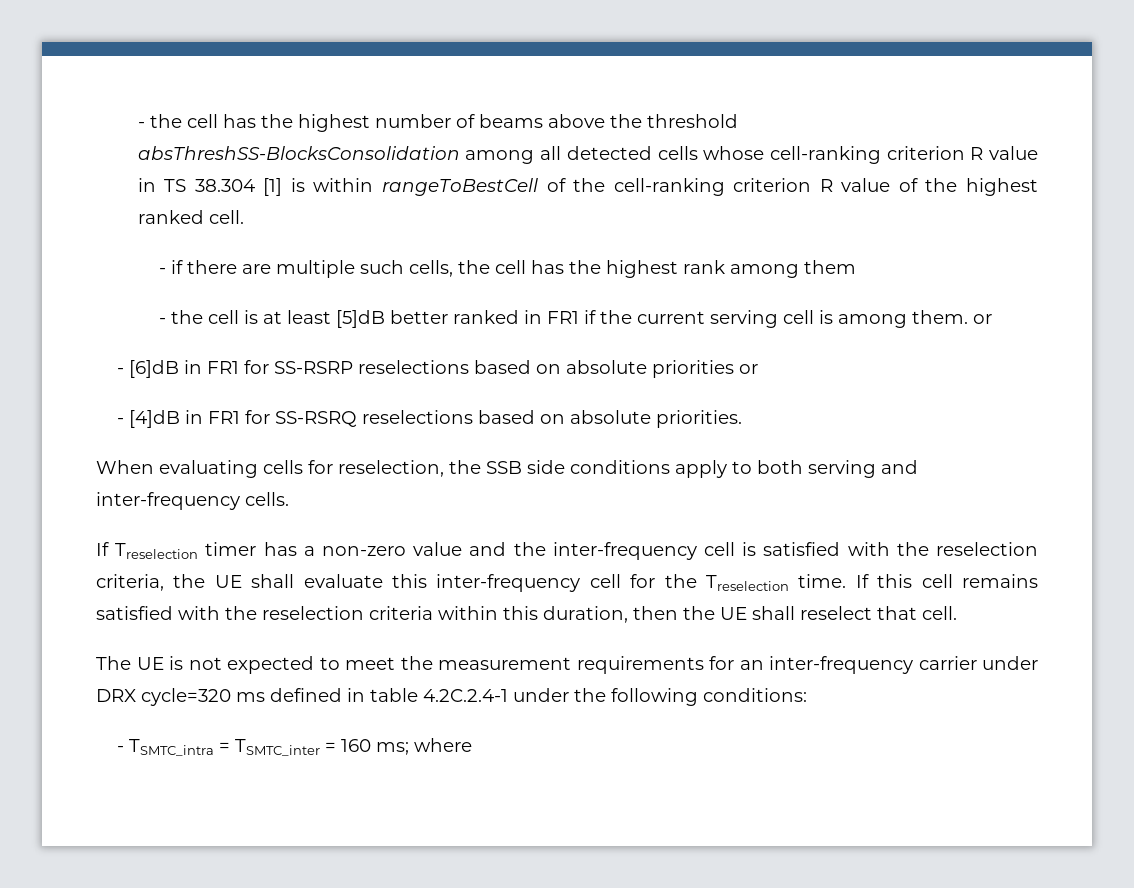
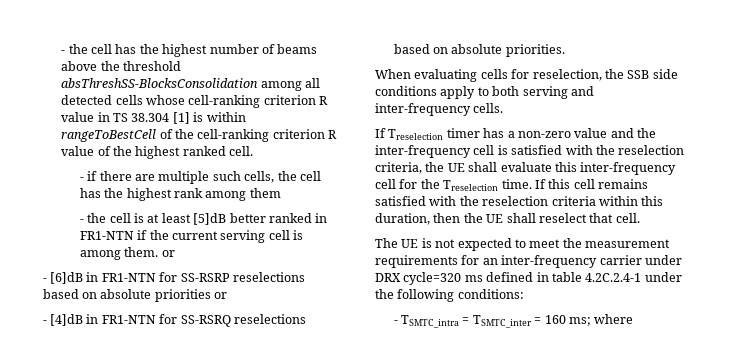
[546,311,579,324] FR1 -> [79,231,134,240] FR1-NTN
[206,361,239,374] FR1 -> [101,273,156,282] FR1-NTN
[207,411,240,424] FR1 -> [101,315,156,324] FR1-NTN

